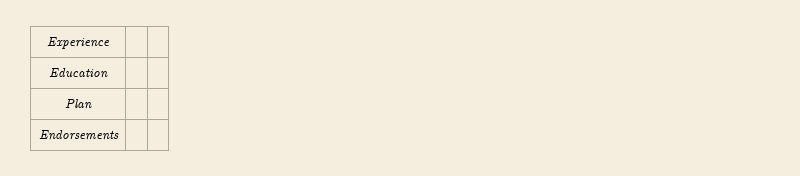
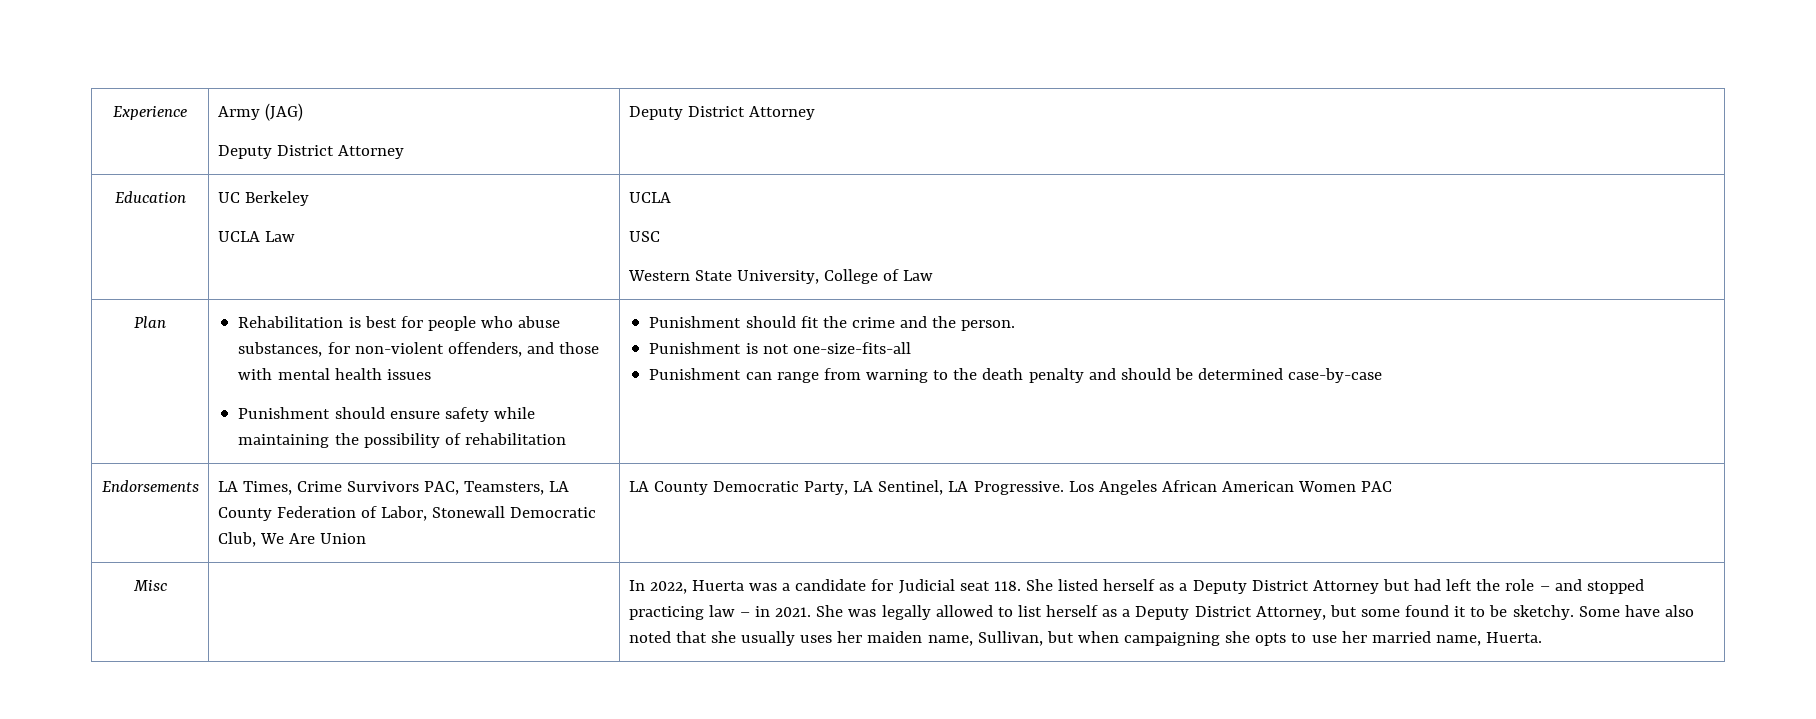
[49,68,108,78] [65,99,92,109] [38,130,119,140] | // Education | | // Plan | | // Endorsements | | -> [217,103,303,121] [217,145,404,159] [628,106,815,120] [114,191,186,203] [217,191,309,206] [217,231,295,242] [628,192,671,203] [628,231,660,242] [627,269,934,284] [134,316,166,328] [238,316,561,331] [238,342,600,357] [238,368,431,380] [238,407,536,422] [238,433,567,448] [649,316,1016,331] [649,342,911,354] [649,368,1383,383] [101,480,199,492] [217,481,570,495] [217,506,597,521] [217,532,366,547] [628,480,1393,495] [132,580,167,591] [628,579,1644,594] [628,605,1694,620] [628,631,1543,646] Army (JAG) // Deputy District Attorney | Deputy District Attorney // Education | UC Berkeley // UCLA Law | UCLA // USC // Western State University, College of Law // Plan | Rehabilitation is best for people who abuse substances, for non-violent offenders, and those with mental health issues // Punishment should ensure safety while maintaining the possibility of rehabilitation | Punishment should fit the crime and the person. // Punishment is not one-size-fits-all // Punishment can range from warning to the death penalty and should be determined case-by-case // Endorsements | LA Times, Crime Survivors PAC, Teamsters, LA County Federation of Labor, Stonewall Democratic Club, We Are Union | LA County Democratic Party, LA Sentinel, LA Progressive. Los Angeles African American Women PAC // Misc | | In 2022, Huerta was a candidate for Judicial seat 118. She listed herself as a Deputy District Attorney but had left the role – and stopped practicing law – in 2021. She was legally allowed to list herself as a Deputy District Attorney, but some found it to be sketchy. Some have also noted that she usually uses her maiden name, Sullivan, but when campaigning she opts to use her married name, Huerta.

